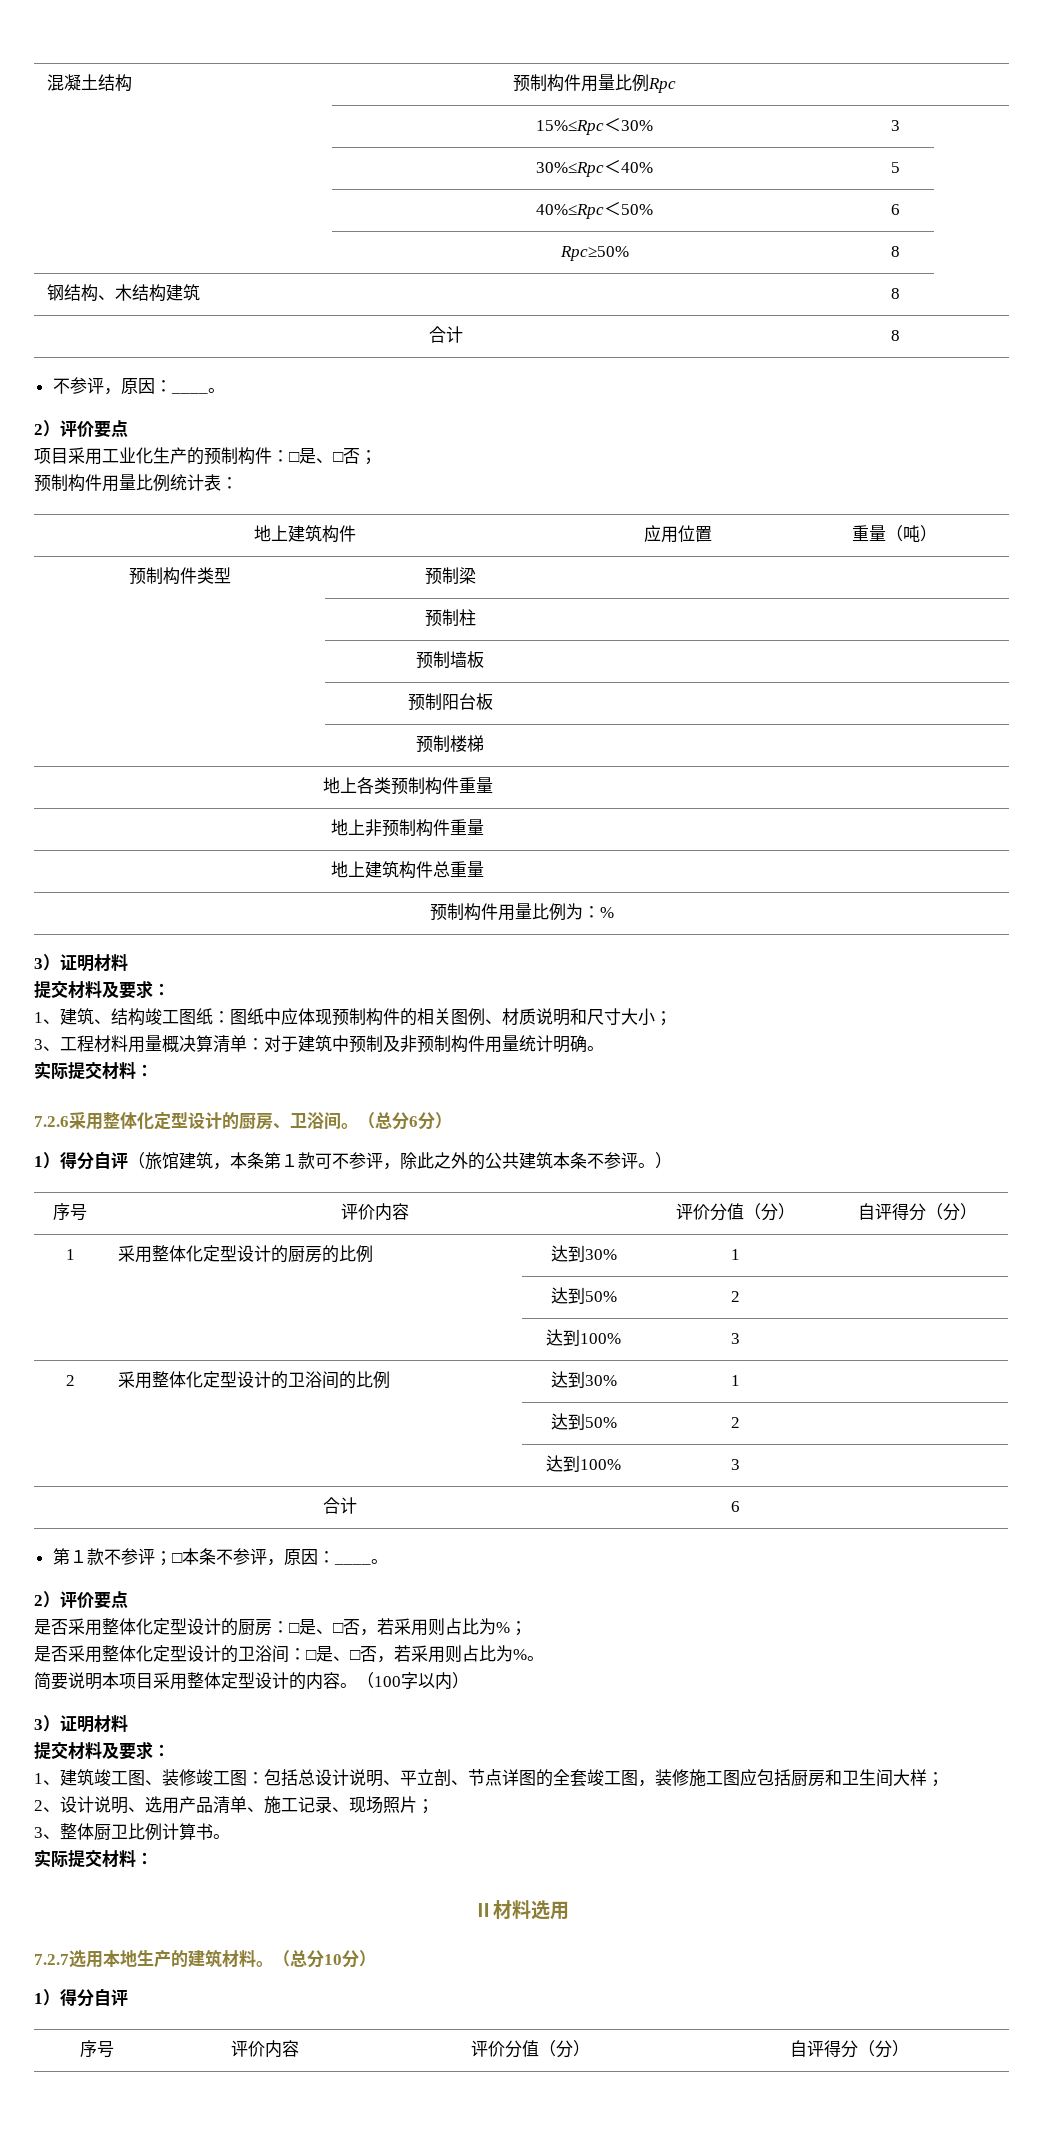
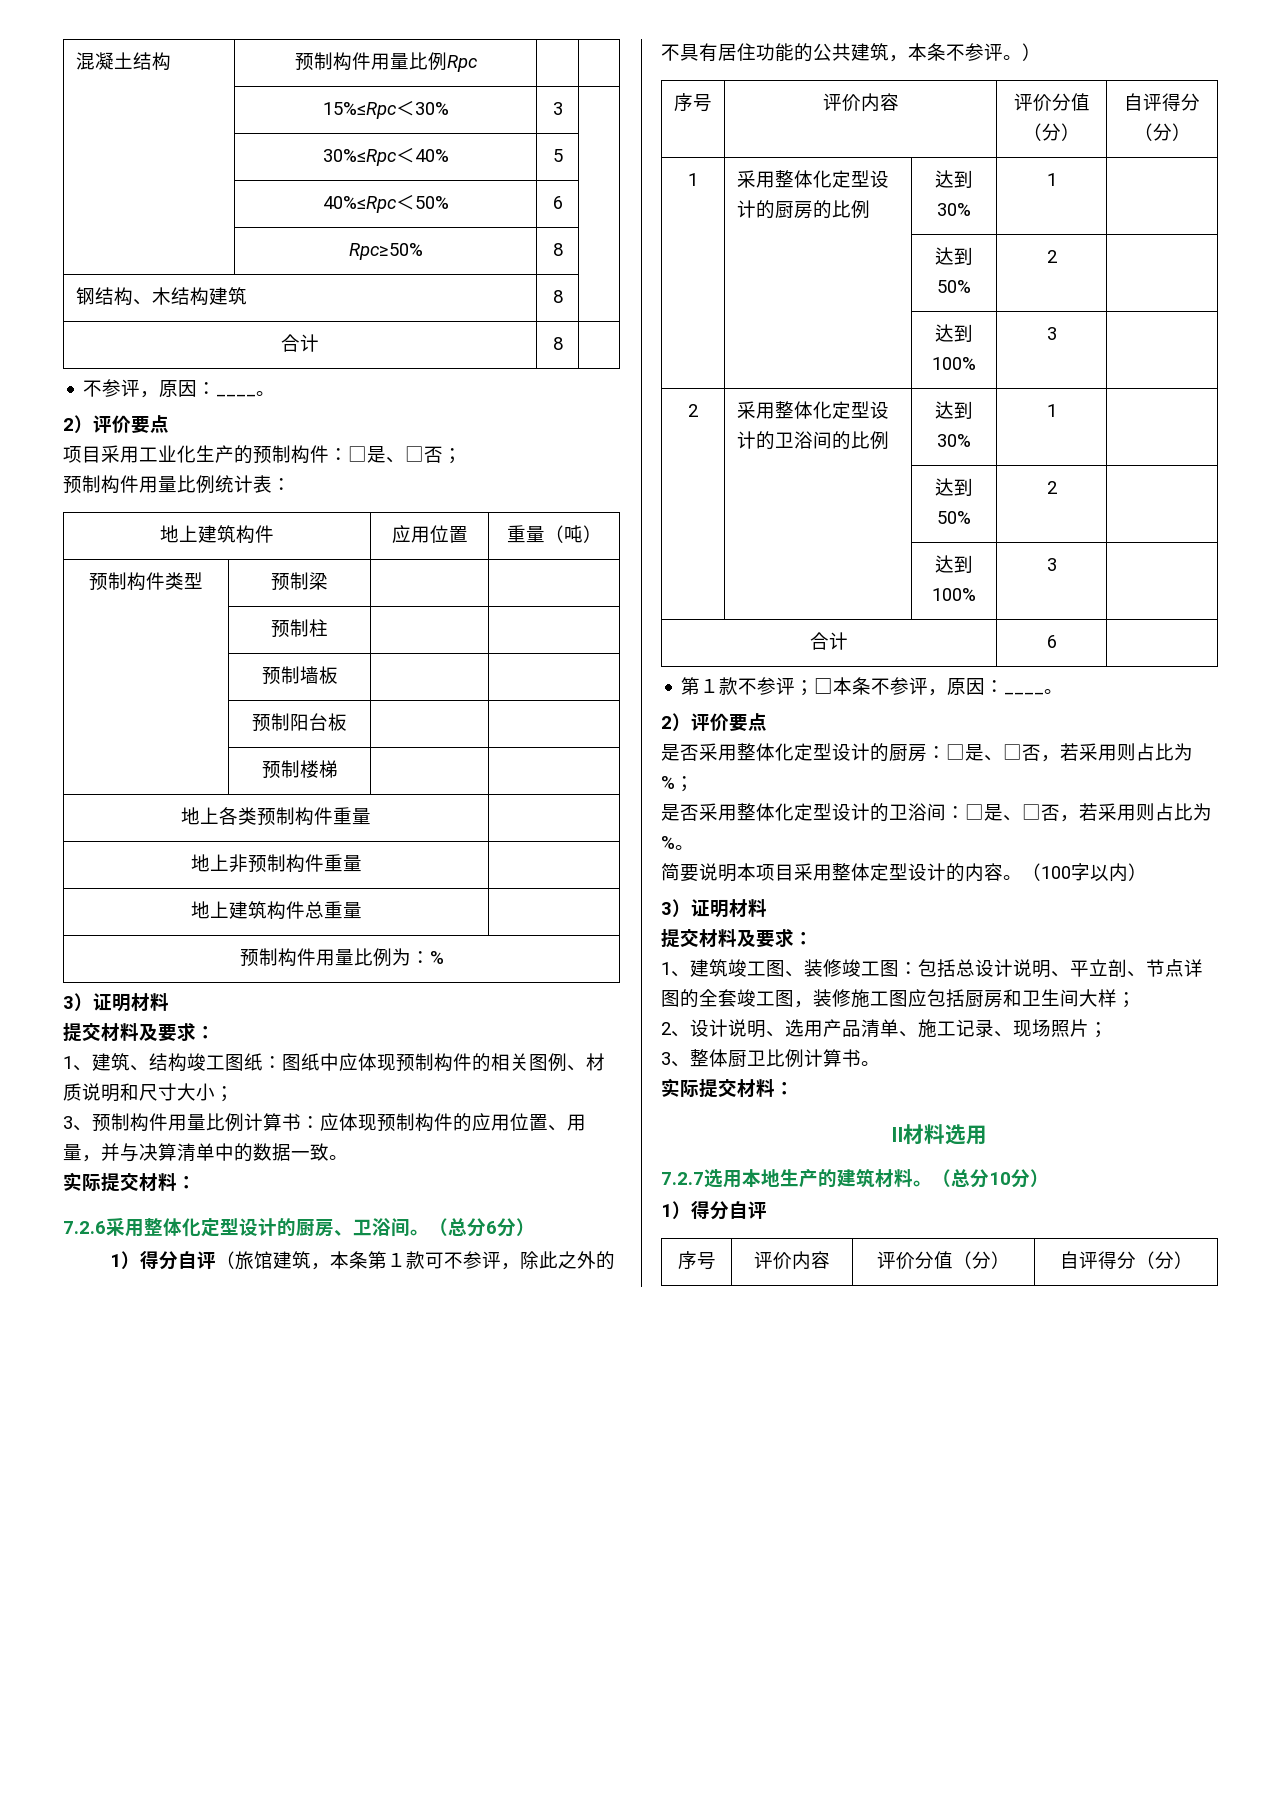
[60,1035,587,1053] 工程材料用量概决算清单：对于建筑中预制及非预制构件用量统计明确 -> [92,1113,586,1132] [63,1143,329,1162] 预制构件用量比例计算书：应体现预制构件的应用位置、用量，并与决算清单中的数据一致
(485, 1161) none -> [661,43,813,62] 不具有居住功能的
(553, 1160) none -> [889,55,908,62] ，

